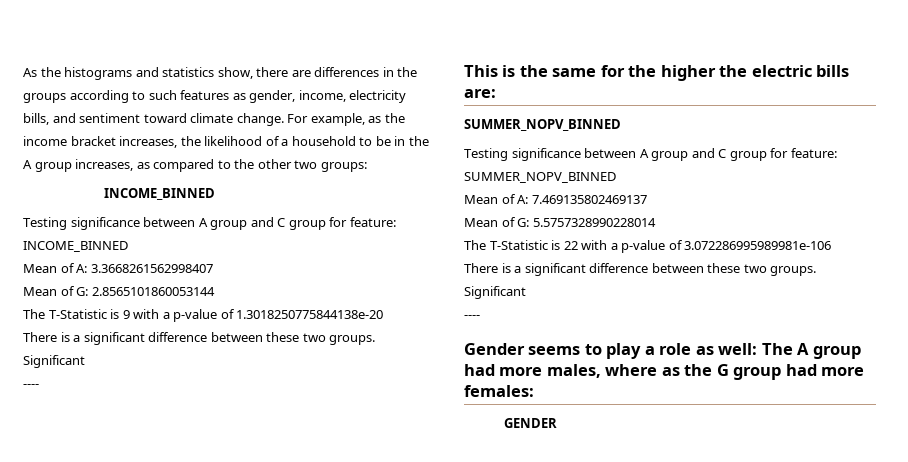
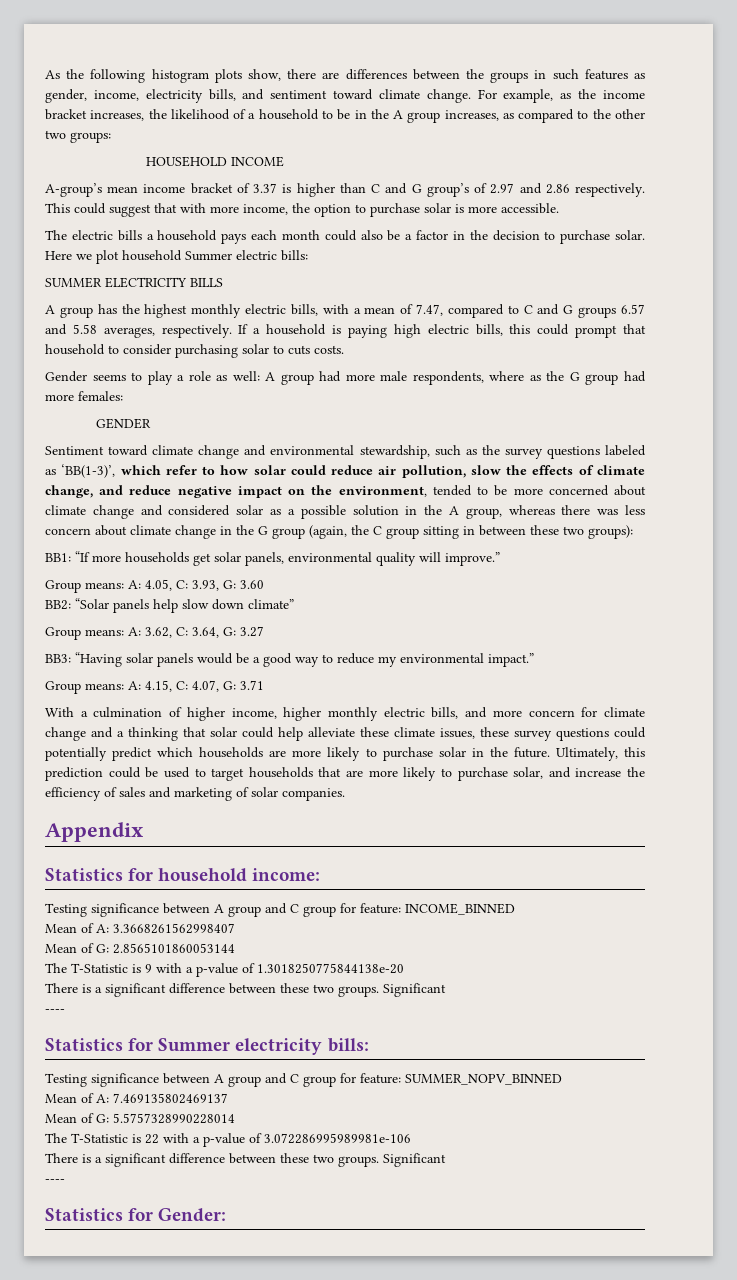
[64,67,215,80] histograms and statistics -> [90,69,242,83] following histogram plots
[382,67,394,77] in -> [412,69,460,80] between
[69,90,146,103] according to -> [534,70,547,79] in
[103,188,215,200] INCOME_BINNED -> [146,156,285,167] [45,183,646,197] [45,203,559,217] [45,230,645,244] [45,250,308,264] [45,277,223,288] [45,304,646,318] [45,324,647,338] [45,344,344,358] [45,371,646,385] [45,391,123,401] [95,418,151,429] [45,445,646,459] [45,464,645,478] [45,485,646,498] [45,505,645,519] [45,525,633,539] [45,551,500,566] [45,579,264,593] [45,598,294,613] [45,626,264,640] [45,652,534,667] [45,680,264,694] [45,707,645,721] [45,727,646,741] [45,747,645,761] [45,767,645,781] [45,787,345,801] [45,822,144,842] [45,868,321,882] HOUSEHOLD INCOME // A-group’s mean income bracket of 3.37 is higher than C and G group’s of 2.97 and 2.86 respectively. This could suggest that with more income, the option to purchase solar is more accessible. // The electric bills a household pays each month could also be a factor in the decision to purchase solar. Here we plot household Summer electric bills: // SUMMER ELECTRICITY BILLS // A group has the highest monthly electric bills, with a mean of 7.47, compared to C and G groups 6.57 and 5.58 averages, respectively. If a household is paying high electric bills, this could prompt that household to consider purchasing solar to cuts costs. // Gender seems to play a role as well: A group had more male respondents, where as the G group had more females: // GENDER // Sentiment toward climate change and environmental stewardship, such as the survey questions labeled as ‘BB(1-3)’, which refer to how solar could reduce air pollution, slow the effects of climate change, and reduce negative impact on the environment, tended to be more concerned about climate change and considered solar as a possible solution in the A group, whereas there was less concern about climate change in the G group (again, the C group sitting in between these two groups): // BB1: “If more households get solar panels, environmental quality will improve.” // Group means: A: 4.05, C: 3.93, G: 3.60 // BB2: “Solar panels help slow down climate” // Group means: A: 3.62, C: 3.64, G: 3.27 // BB3: “Having solar panels would be a good way to reduce my environmental impact.” // Group means: A: 4.15, C: 4.07, G: 3.71 // With a culmination of higher income, higher monthly electric bills, and more concern for climate change and a thinking that solar could help alleviate these climate issues, these survey questions could potentially predict which households are more likely to purchase solar in the future. Ultimately, this prediction could be used to target households that are more likely to purchase solar, and increase the efficiency of sales and marketing of solar companies. // Appendix // Statistics for household income:
[464,65,850,81] [464,89,496,98] [464,119,621,131] This is the same for the higher the electric bills are: // SUMMER_NOPV_BINNED -> [45,1038,369,1055] Statistics for Summer electricity bills:
[464,343,861,359] [464,364,865,380] [464,385,534,397] [504,418,558,428] Gender seems to play a role as well: The A group had more males, where as the G group had more females: // GENDER -> [45,1208,227,1222] Statistics for Gender:

